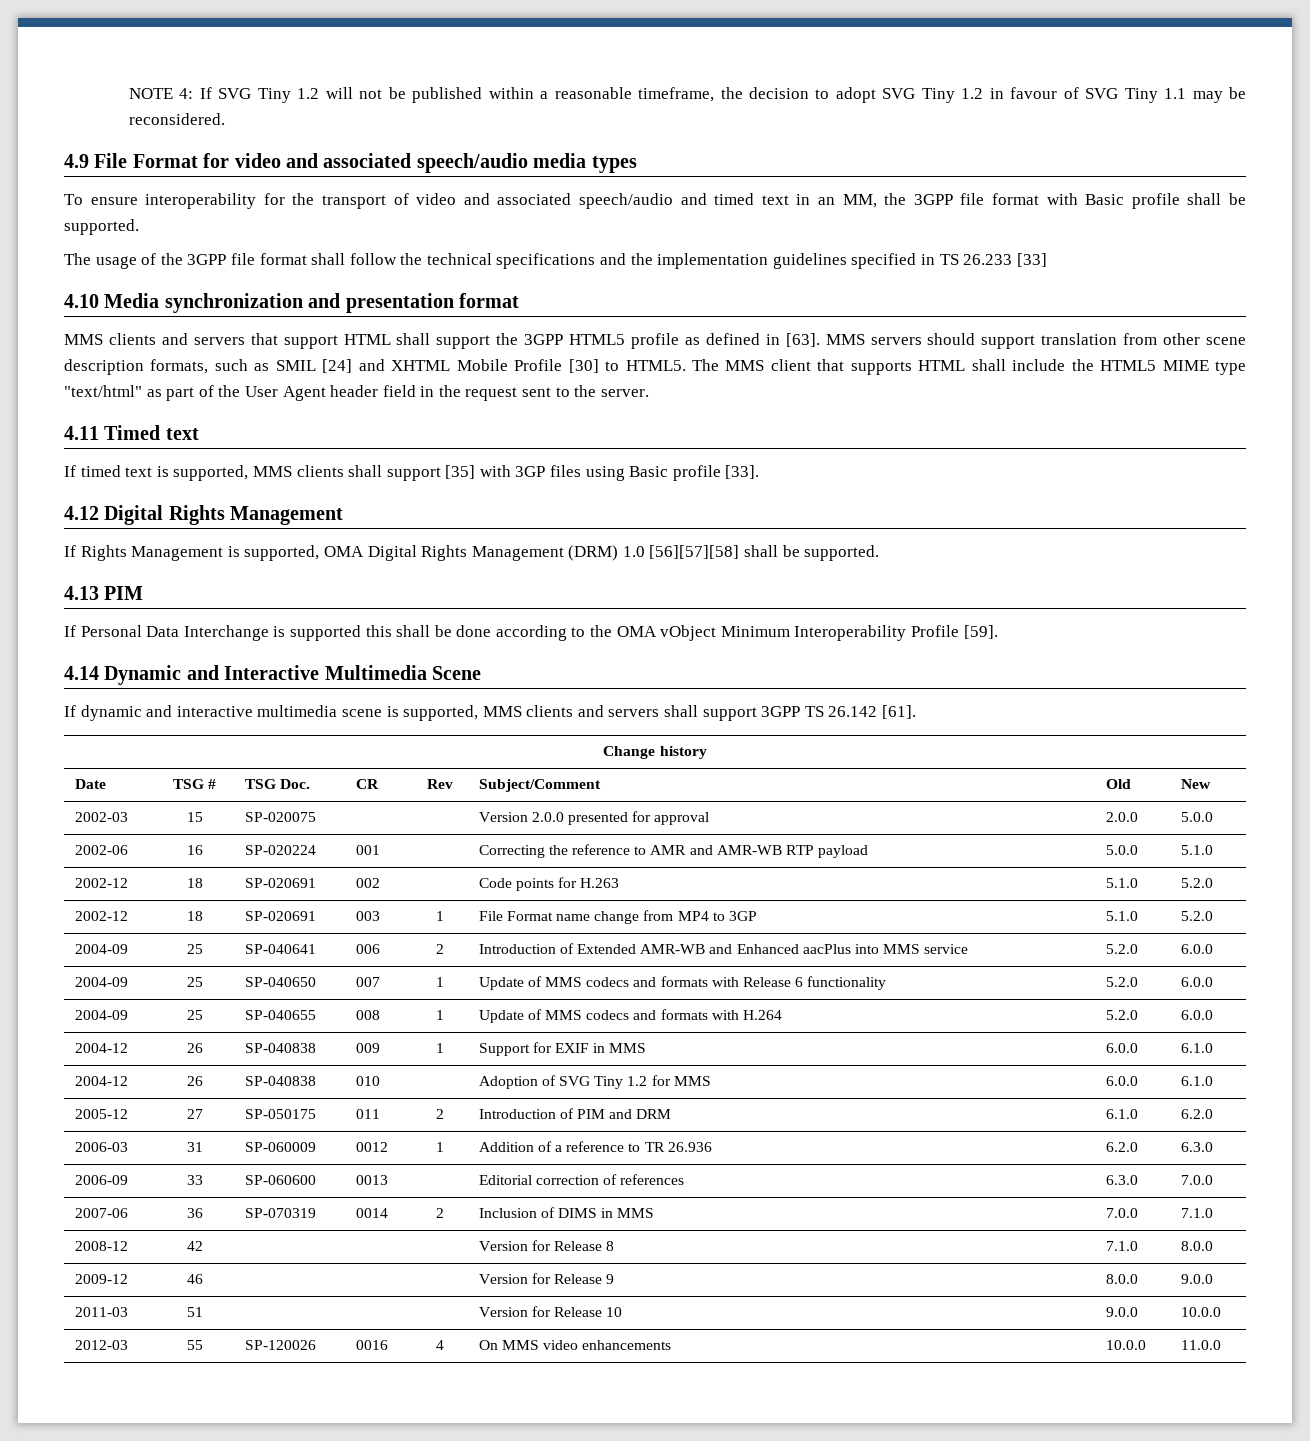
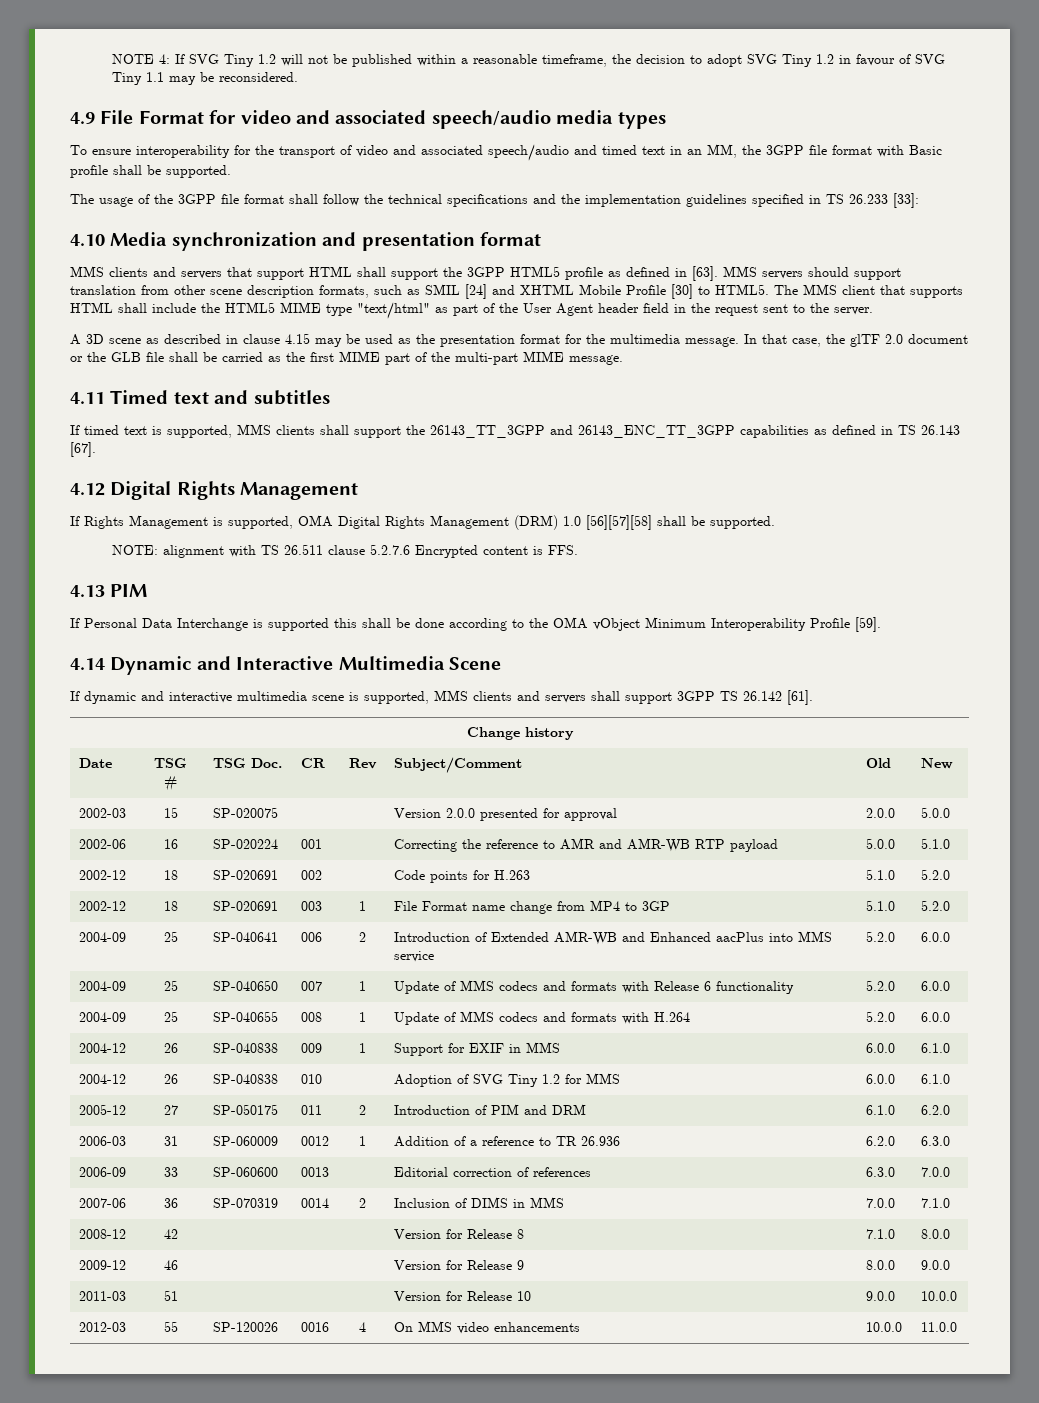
[1016,253,1047,267] [33] -> [893,193,919,208] [33]:
(649, 393) none -> [70,333,968,347] [70,351,623,365] // A 3D scene as described in clause 4.15 may be used as the presentation format for the multimedia message. In that case, the glTF 2.0 document or the GLB file shall be carried as the first MIME part of the multi-part MIME message.
(199, 434) none -> [214,390,330,405] and subtitles
[445,465,760,481] [35] with 3GP files using Basic profile [33]. -> [406,425,960,438] [70,442,96,457] the 26143_TT_3GPP and 26143_ENC_TT_3GPP capabilities as defined in TS 26.143 [67].
(880, 553) none -> [112,544,579,558] // NOTE: alignment with TS 26.511 clause 5.2.7.6 Encrypted content is FFS.

